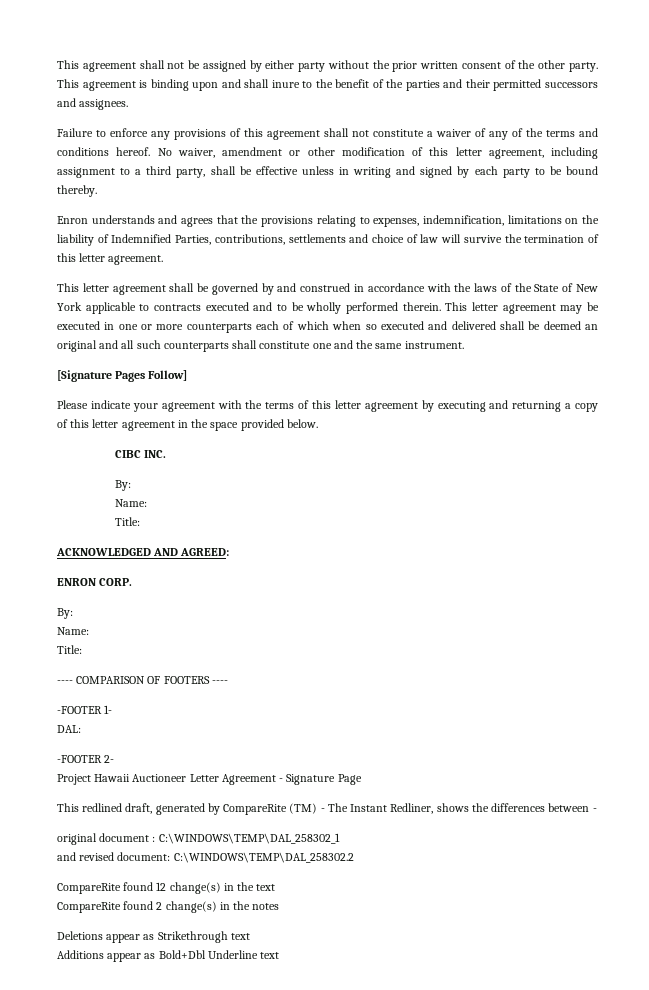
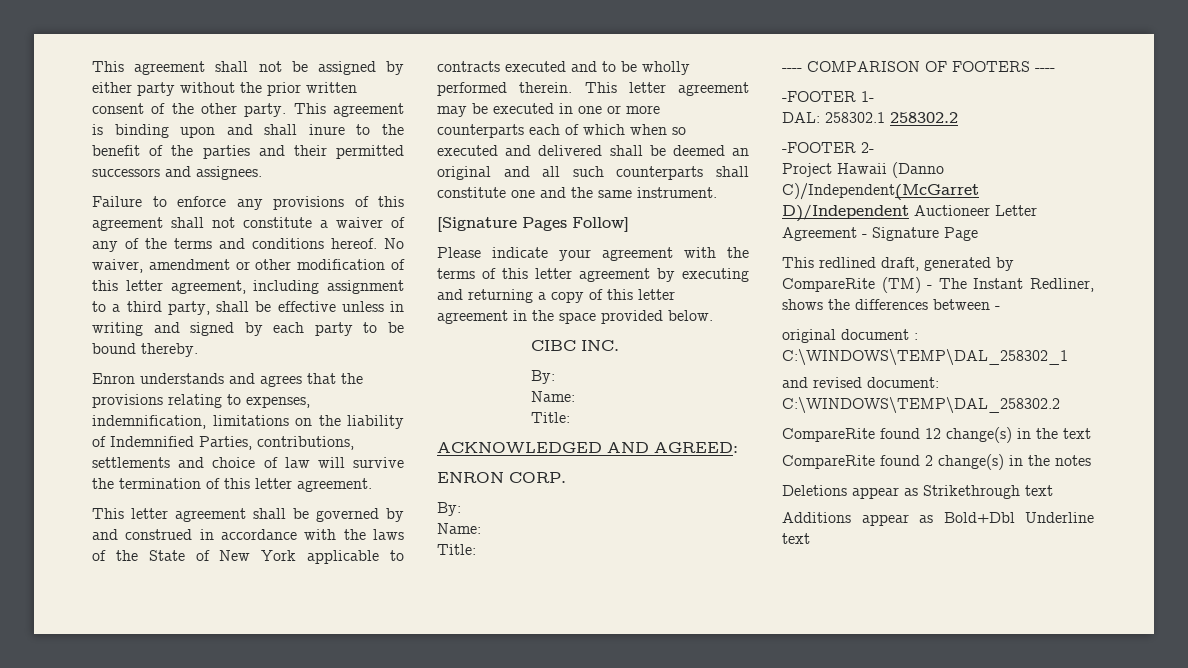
(81, 729) none -> [825,112,958,123] 258302.1 258302.2
(131, 778) none -> [892,162,944,178] [782,183,979,200] [782,204,909,222] (Danno C)/Independent(McGarret D)/Independent

